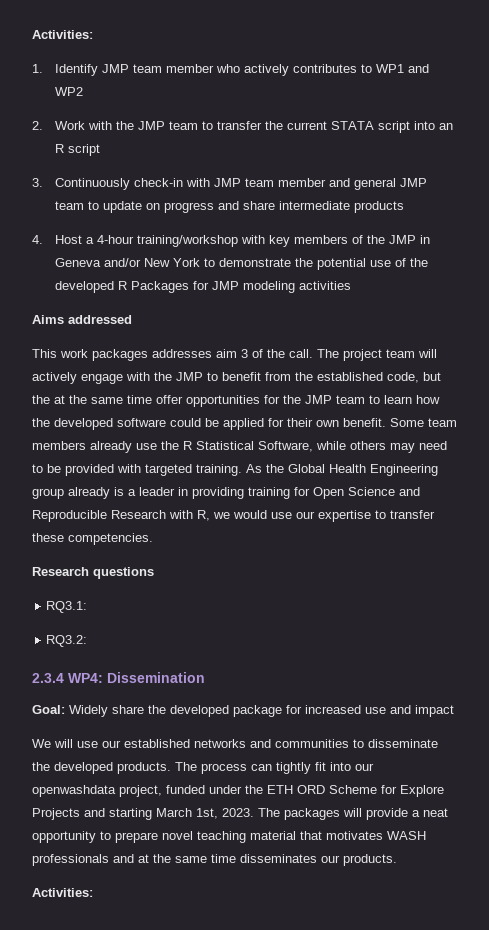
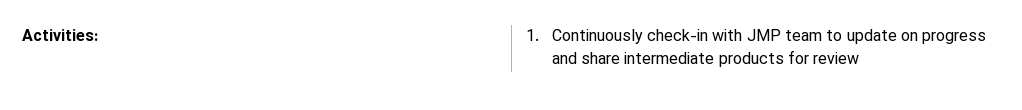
[55,64,430,76] [55,87,84,96] [32,121,454,133] [55,144,101,156] [32,178,43,187] Identify JMP team member who actively contributes to WP1 and WP2 // 2. Work with the JMP team to transfer the current STATA script into an R script // 3. -> (539, 35) none
[278,178,428,190] [55,201,85,210] member and general JMP team -> (823, 35) none
[32,235,431,247] [55,258,429,270] [55,281,352,293] [32,315,132,324] [32,349,437,361] [32,372,441,384] [32,395,440,407] [32,418,457,430] [32,441,447,453] [32,464,438,476] [32,487,420,499] [32,510,435,522] [32,533,153,545] [32,567,154,579] [46,601,88,613] [46,635,88,647] [32,672,205,683] [32,705,454,717] [32,739,438,748] [32,762,374,774] [32,785,444,797] [32,808,448,820] [32,831,426,843] [32,854,397,866] [32,888,93,897] // 4. Host a 4-hour training/workshop with key members of the JMP in Geneva and/or New York to demonstrate the potential use of the developed R Packages for JMP modeling activities // Aims addressed // This work packages addresses aim 3 of the call. The project team will actively engage with the JMP to benefit from the established code, but the at the same time offer opportunities for the JMP team to learn how the developed software could be applied for their own benefit. Some team members already use the R Statistical Software, while others may need to be provided with targeted training. As the Global Health Engineering group already is a leader in providing training for Open Science and Reproducible Research with R, we would use our expertise to transfer these competencies. // Research questions // RQ3.1: // RQ3.2: // 2.3.4 WP4: Dissemination // Goal: Widely share the developed package for increased use and impact // We will use our established networks and communities to disseminate the developed products. The process can tightly fit into our openwashdata project, funded under the ETH ORD Scheme for Explore Projects and starting March 1st, 2023. The packages will provide a neat opportunity to prepare novel teaching material that motivates WASH professionals and at the same time disseminates our products. // Activities: -> [788,50,860,64] for review

